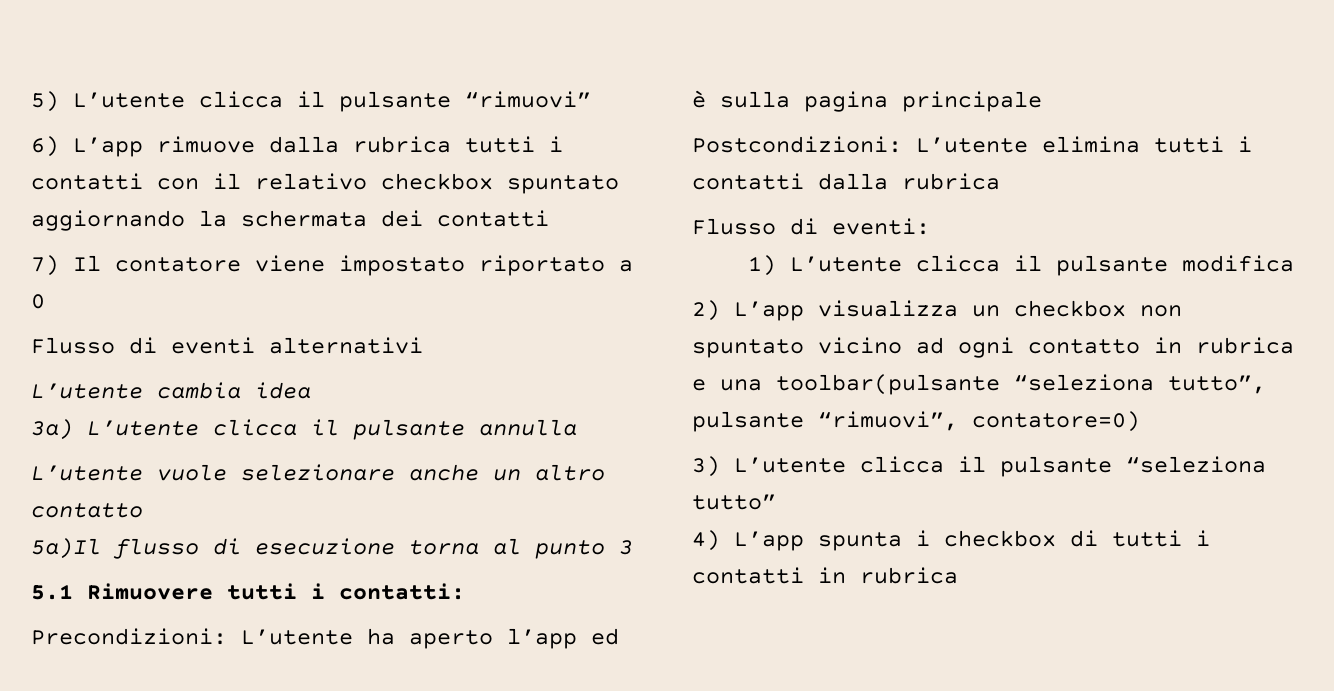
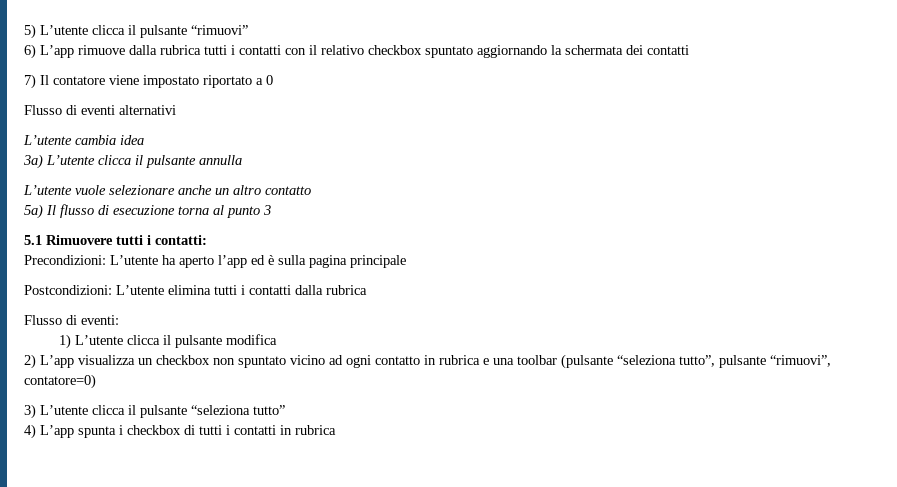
[31,538,101,559] 5a)Il -> [24,204,56,219] 5a) Il
[776,374,1000,395] toolbar(pulsante -> [517,354,613,369] toolbar (pulsante

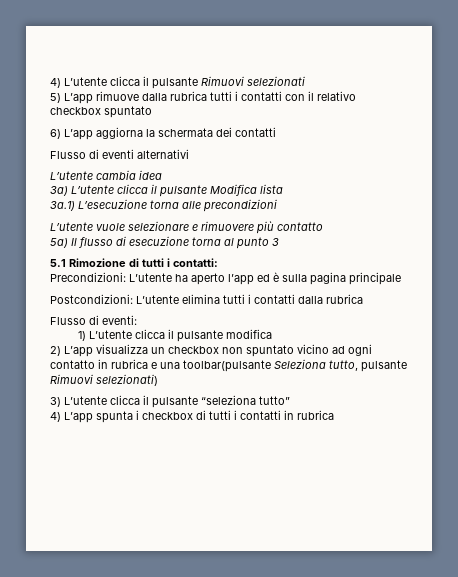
[24,24,248,39] [24,44,36,59] 5) L’utente clicca il pulsante “rimuovi” // 6) -> [50,76,305,89] [50,93,61,103] 4) L’utente clicca il pulsante Rimuovi selezionati // 5)
[477,45,547,58] aggiornando -> [50,127,143,140] // 6) L’app aggiorna
[24,74,273,89] // 7) Il contatore viene impostato riportato a 0 -> (276, 132) none
[199,155,242,165] annulla -> [210,184,283,196] [50,199,277,212] Modifica lista // 3a.1) L’esecuzione torna alle precondizioni
[178,185,261,195] anche un altro -> [192,221,274,234] e rimuovere più
[46,235,113,245] Rimuovere -> [69,258,139,267] Rimozione di
[517,354,831,369] [24,374,96,389] toolbar (pulsante “seleziona tutto”, pulsante “rimuovi”, contatore=0) -> [183,359,407,372] [50,374,158,386] toolbar(pulsante Seleziona tutto, pulsante Rimuovi selezionati)

